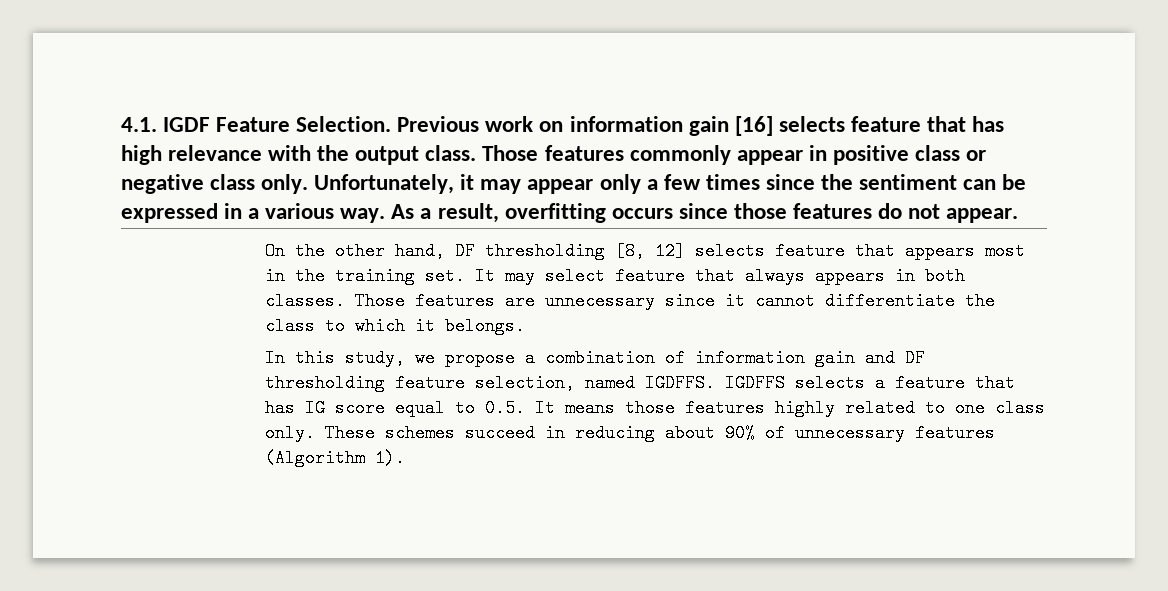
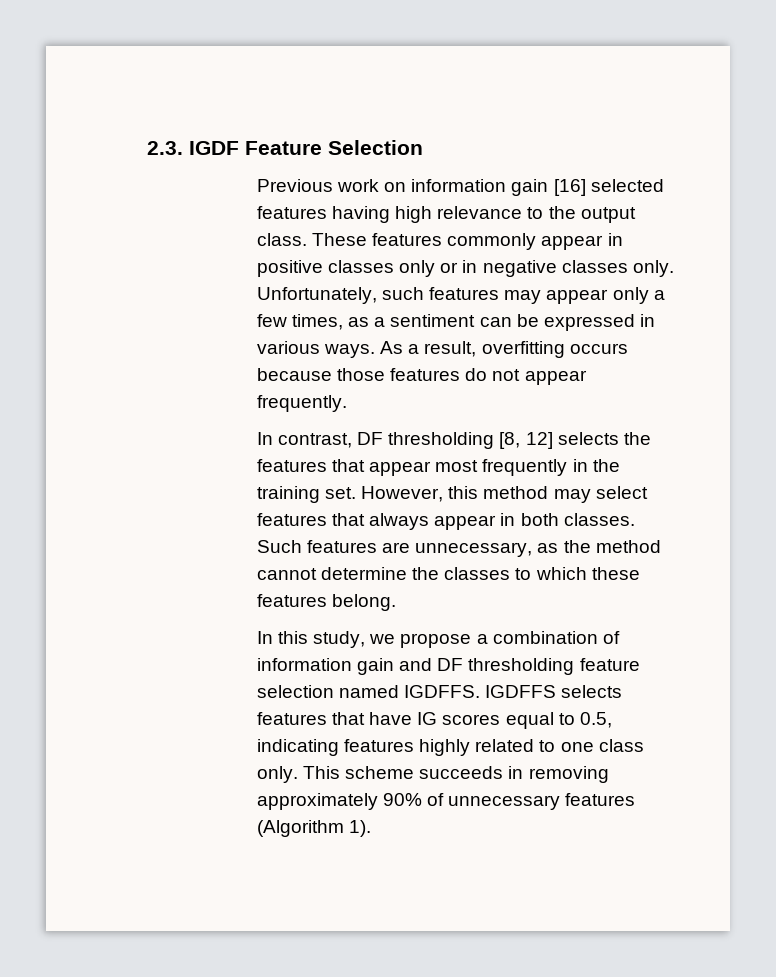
[121,117,157,132] 4.1. -> [147,141,183,155] 2.3.
[296,116,392,132] Selection. -> [328,140,423,155] Selection //
[778,116,1004,132] selects feature that has -> [590,179,664,192] [256,206,391,223] selected features having
[268,145,312,161] with -> [527,207,544,219] to
[482,145,539,161] Those -> [312,233,368,246] These
[914,145,986,161] [121,174,475,194] class or negative class only. Unfortunately, it -> [328,260,674,277] [256,287,500,304] classes only or in negative classes only. Unfortunately, such features
[705,174,853,190] times since the -> [292,314,386,330] times, as a
[248,203,386,223] a various way. -> [256,341,376,358] various ways.
[678,203,728,219] since -> [256,368,332,381] because
[946,208,1019,223] [264,242,445,260] appear. // On the other hand, -> [524,370,587,385] [256,395,347,412] [256,432,353,448] appear frequently. // In contrast,
[774,242,1025,260] feature that appears most -> [623,432,651,445] [256,459,568,476] the features that appear most frequently
[474,267,495,285] It -> [361,486,549,502] However, this method
[614,267,685,285] feature -> [256,513,327,526] features
[814,267,885,285] appears -> [434,515,497,530] appear
[354,292,405,310] Those -> [256,540,302,553] Such
[544,292,995,310] [264,317,525,335] unnecessary since it cannot differentiate the class to which it belongs. -> [415,540,661,557] [256,567,640,580] [256,594,397,611] unnecessary, as the method cannot determine the classes to which these features belong.
[474,374,575,392] selection, -> [256,685,334,698] selection
[874,374,1015,392] [264,399,675,417] a feature that has IG score equal to 0.5. It means those -> [256,712,612,729] [256,739,339,756] features that have IG scores equal to 0.5, indicating
[324,424,715,442] These schemes succeed in reducing about -> [303,766,609,783] [256,793,378,810] This scheme succeeds in removing approximately

